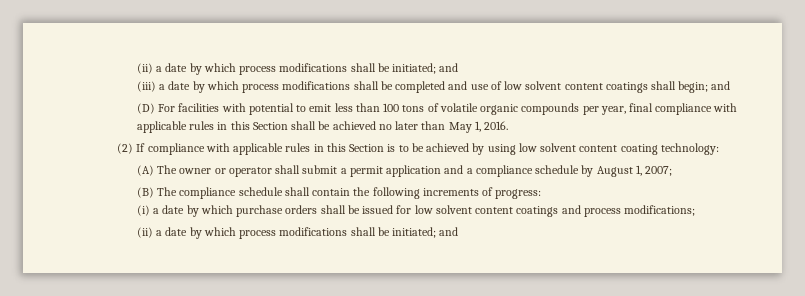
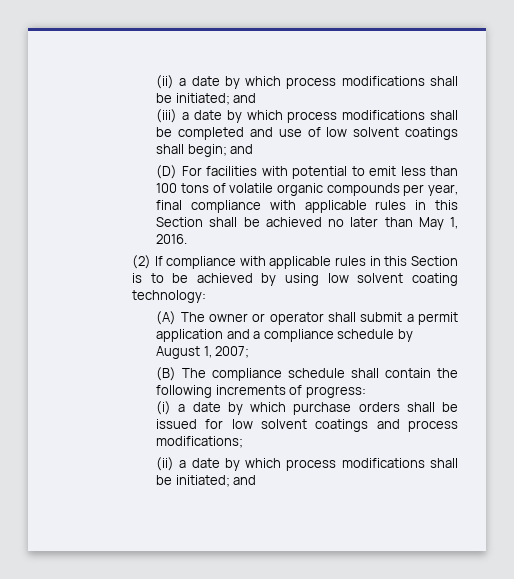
[564,83,603,90] content -> (400, 132) none
[579,145,618,152] content -> (404, 278) none
[475,207,514,214] content -> (308, 424) none

